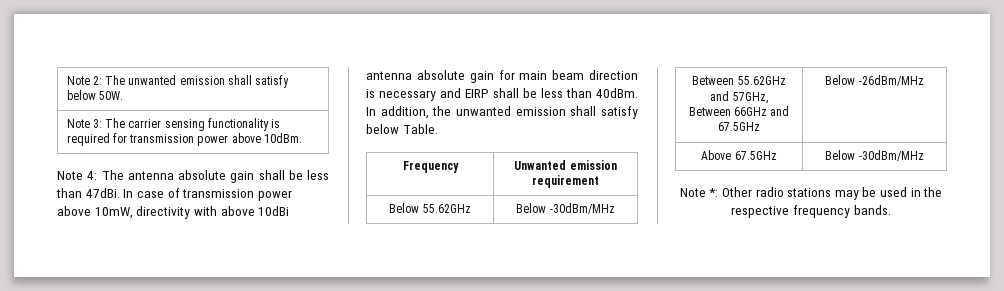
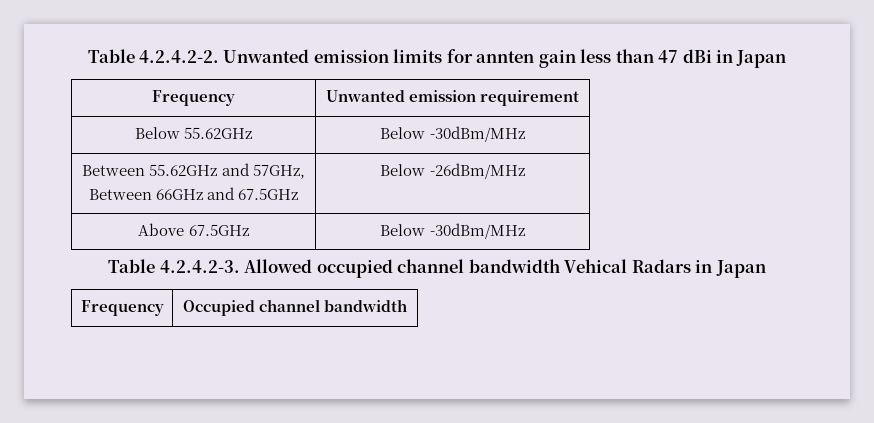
[66,75,290,88] [66,90,123,100] [66,118,281,131] [66,133,302,146] [57,170,329,183] [56,188,292,201] [57,206,290,219] [366,70,638,83] [366,88,638,101] [366,106,638,119] [366,124,438,134] Note 2: The unwanted emission shall satisfy below 50W. // Note 3: The carrier sensing functionality is required for transmission power above 10dBm. // Note 4: The antenna absolute gain shall be less than 47dBi. In case of transmission power above 10mW, directivity with above 10dBi antenna absolute gain for main beam direction is necessary and EIRP shall be less than 40dBm. In addition, the unwanted emission shall satisfy below Table. -> [87,49,787,68] Table 4.2.4.2-2. Unwanted emission limits for annten gain less than 47 dBi in Japan
[679,187,943,200] [731,205,891,218] Note *: Other radio stations may be used in the respective frequency bands. -> [108,259,766,278] [80,300,164,316] [182,299,408,316] Table 4.2.4.2-3. Allowed occupied channel bandwidth Vehical Radars in Japan // Frequency | Occupied channel bandwidth

